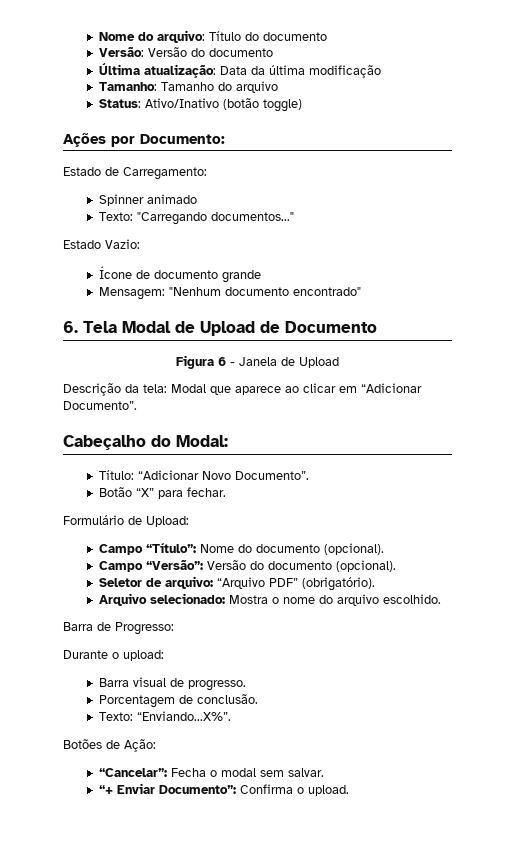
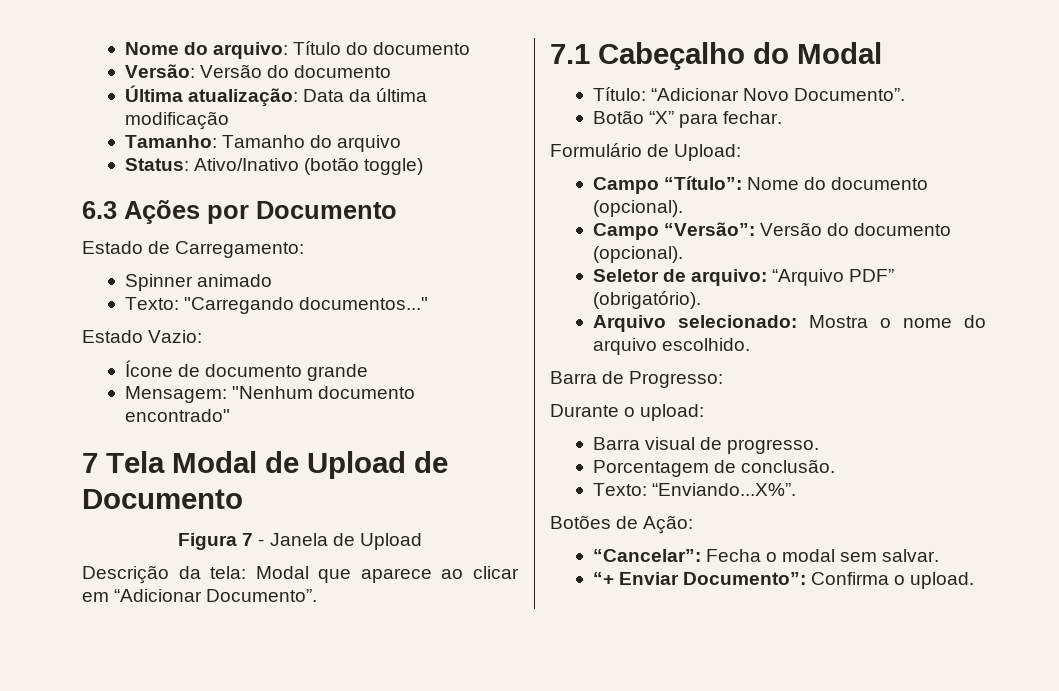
(303, 105) none -> [82,201,117,219] 6.3
[140,134,225,144] Documento: -> [256,201,397,219] Documento
[63,321,78,333] 6. -> [82,453,98,473] 7
[218,357,226,366] 6 -> [242,533,254,546] 7
(137, 405) none -> [550,44,590,64] 7.1
[176,435,228,447] Modal: -> [797,42,882,64] Modal

